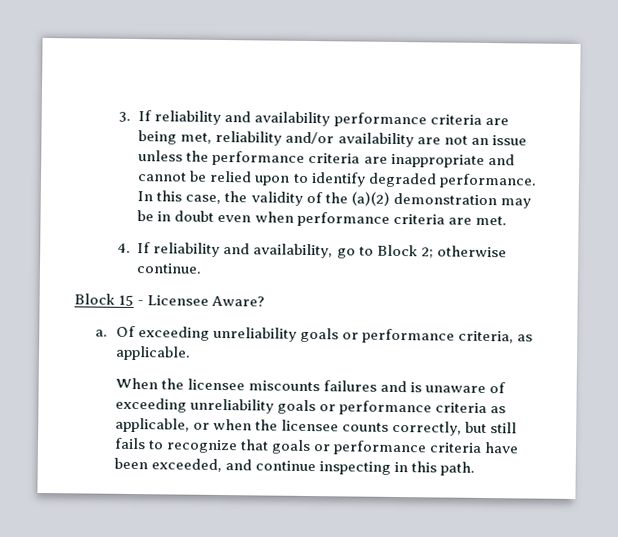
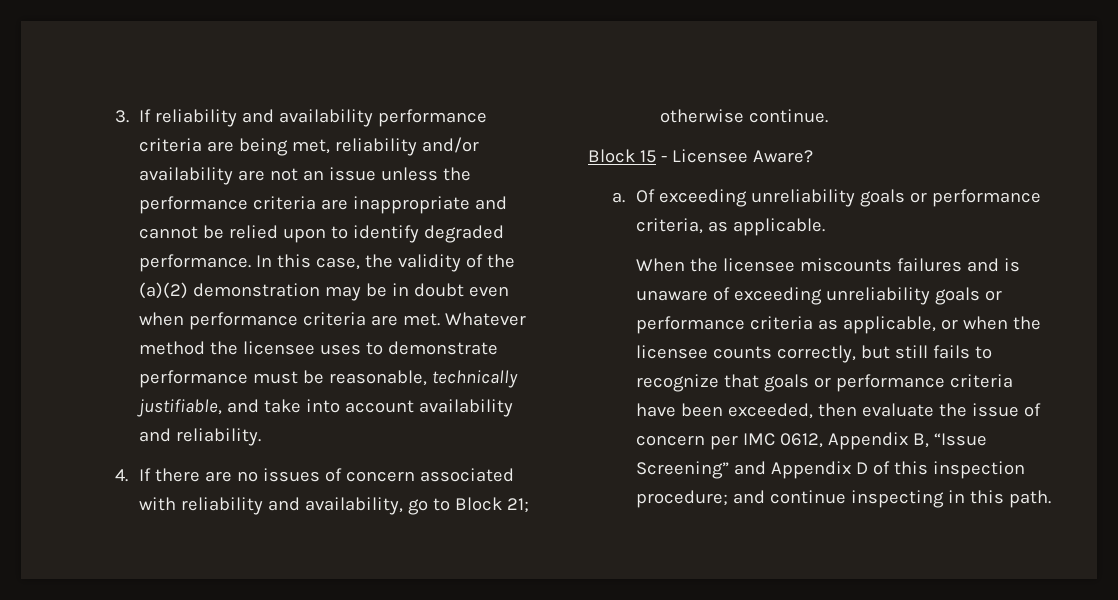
[116,242,152,254] // 4. If -> [445,312,527,326] [139,341,499,355] [139,370,519,388] [137,399,514,417] [139,428,262,446] [115,468,515,482] [139,497,177,511] Whatever method the licensee uses to demonstrate performance must be reasonable, technically justifiable, and take into account availability and reliability. // 4. If there are no issues of concern associated with
[420,247,434,259] 2; -> [507,498,530,513] 21;
(222, 465) none -> [818,403,1042,417] [636,432,988,450] [636,461,1026,479] [636,490,729,508] then evaluate the issue of concern per IMC 0612, Appendix B, “Issue Screening” and Appendix D of this inspection procedure;

